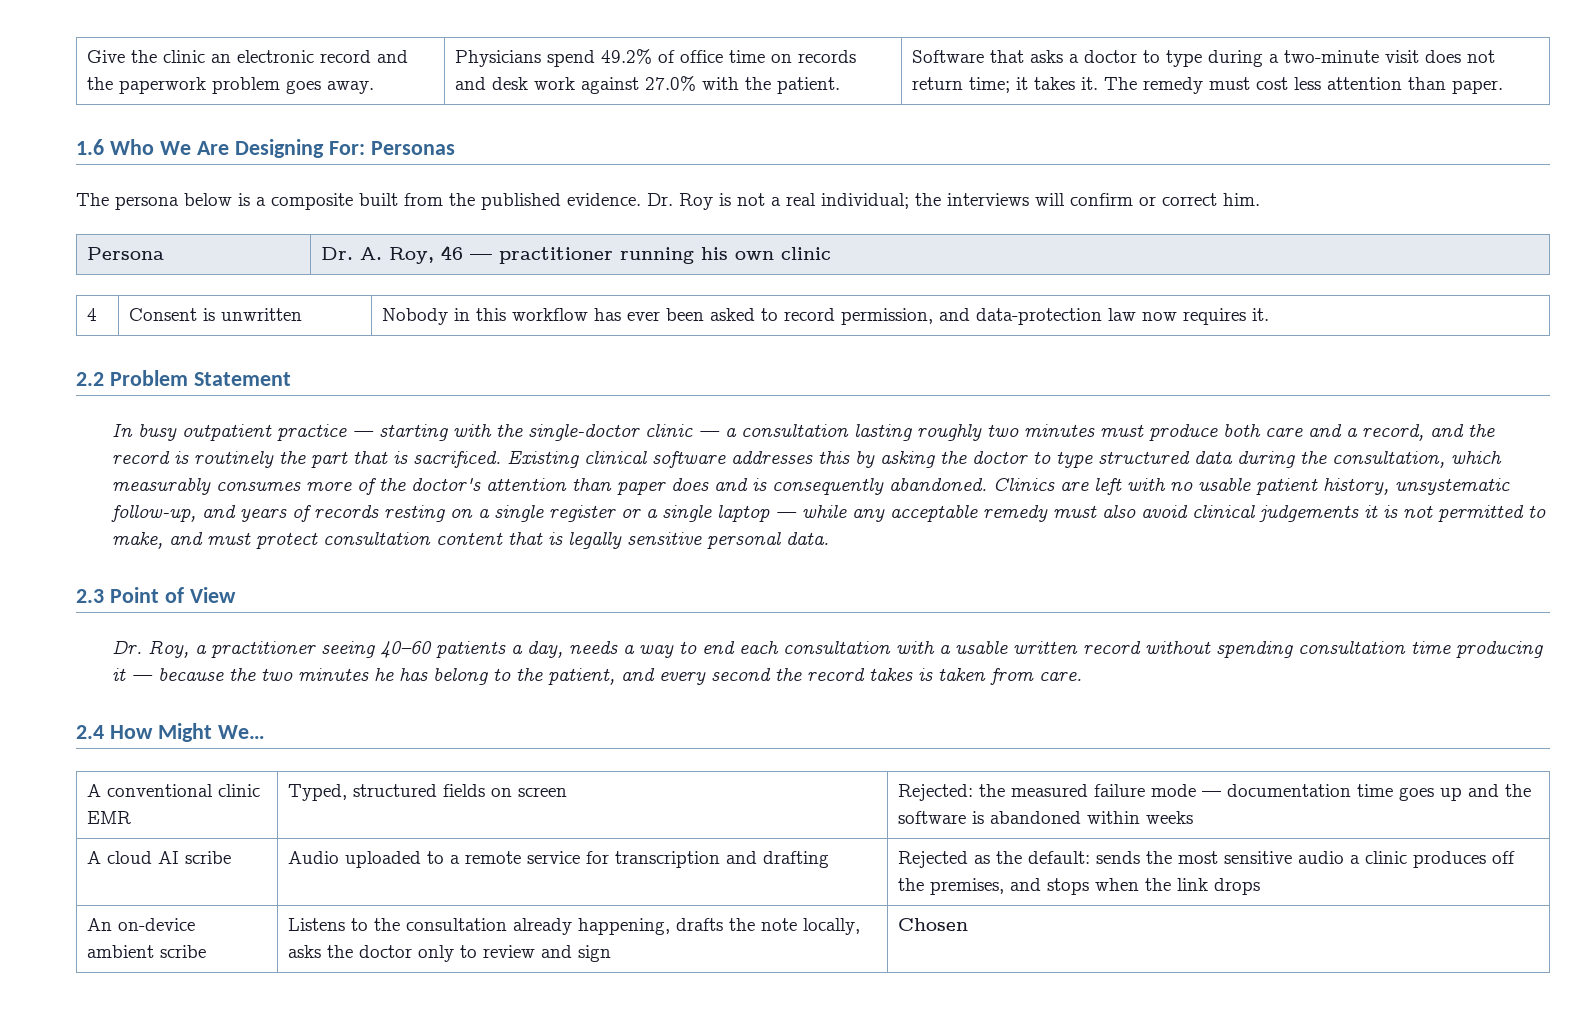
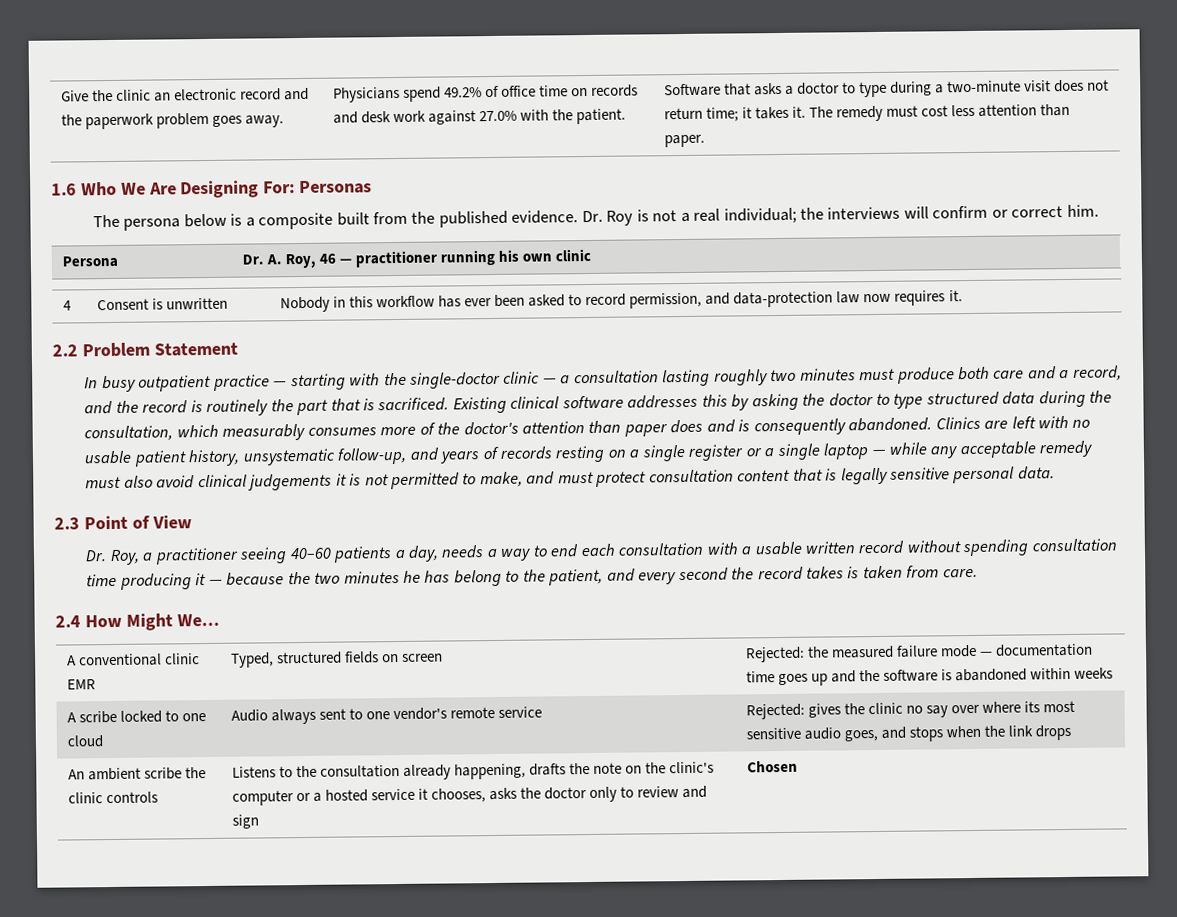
(102, 857) none -> [78,710,206,724] scribe locked to one
[158,851,232,864] AI scribe -> (103, 741) none
[345,851,830,868] [898,851,1516,868] [898,878,1005,895] uploaded to a remote service for transcription and drafting | Rejected as the default: sends the most sensitive audio a clinic produces off the premises, -> [270,706,543,725] [745,700,1076,720] [745,727,878,742] always sent to one vendor's remote service | Rejected: gives the clinic no say over where its most sensitive audio goes,
[118,918,196,931] on-device -> (85, 774) none
(207, 951) none -> [184,767,206,779] [67,791,158,804] the clinic controls
[803,918,861,935] locally, -> [625,761,715,774] [231,788,486,806] on the clinic's computer or a hosted service it chooses,

